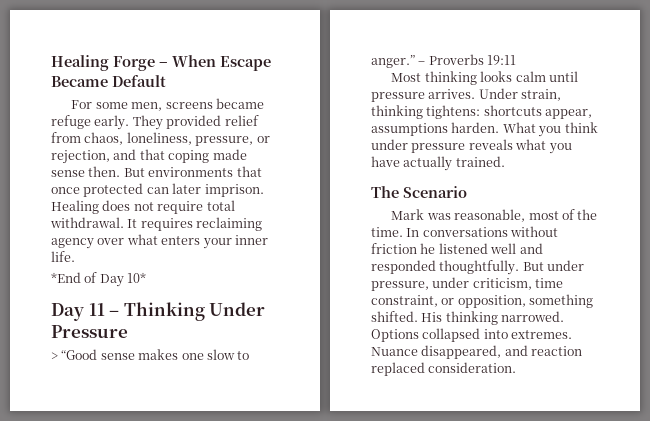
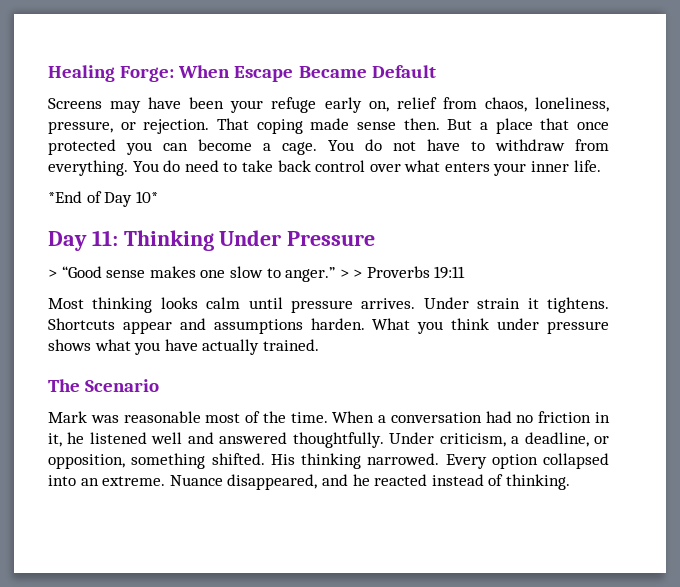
[51,55,168,71] Healing Forge – -> [48,65,175,82] Healing Forge:
[71,98,264,111] [51,115,222,130] For some men, screens became refuge early. They provided -> [48,97,389,113] Screens may have been your refuge early on,
[51,149,165,164] rejection, and that -> [143,118,249,134] rejection. That
[148,167,234,177] environments -> [480,118,533,134] a place
[146,183,264,197] [51,200,235,214] [50,217,263,231] [51,238,94,249] can later imprison. Healing does not require total withdrawal. It requires reclaiming agency -> [126,139,609,155] [48,160,366,176] you can become a cage. You do not have to withdraw from everything. You do need to take back control
[88,303,120,316] 11 – -> [91,230,118,246] 11:
[418,61,426,65] – -> [339,269,363,278] > >
[521,89,562,101] [371,105,593,119] strain, thinking tightens: shortcuts appear, -> [477,297,609,313] [48,318,206,334] strain it tightens. Shortcuts appear and
[468,139,513,150] reveals -> [48,339,91,351] shows
[454,209,526,222] reasonable, -> [123,411,201,423] reasonable
[406,226,559,237] [371,243,543,254] [371,260,585,275] [371,277,564,291] [371,295,438,307] In conversations without friction he listened well and responded thoughtfully. But under pressure, under criticism, time constraint, -> [332,411,610,423] [48,432,589,448] When a conversation had no friction in it, he listened well and answered thoughtfully. Under criticism, a deadline,
[371,328,573,342] [371,345,583,359] [371,362,517,376] Options collapsed into extremes. Nuance disappeared, and reaction replaced consideration. -> [445,453,609,469] [48,474,570,490] Every option collapsed into an extreme. Nuance disappeared, and he reacted instead of thinking.

